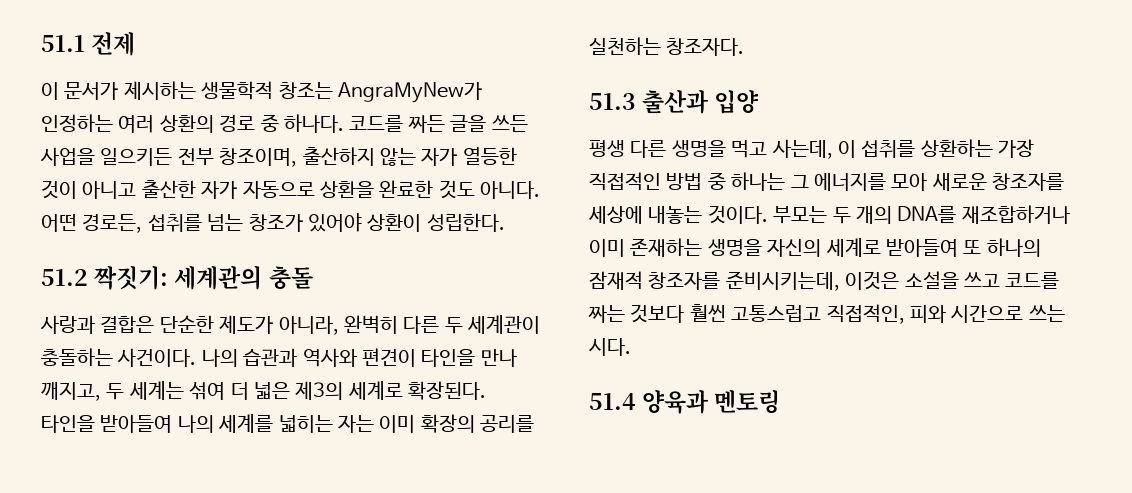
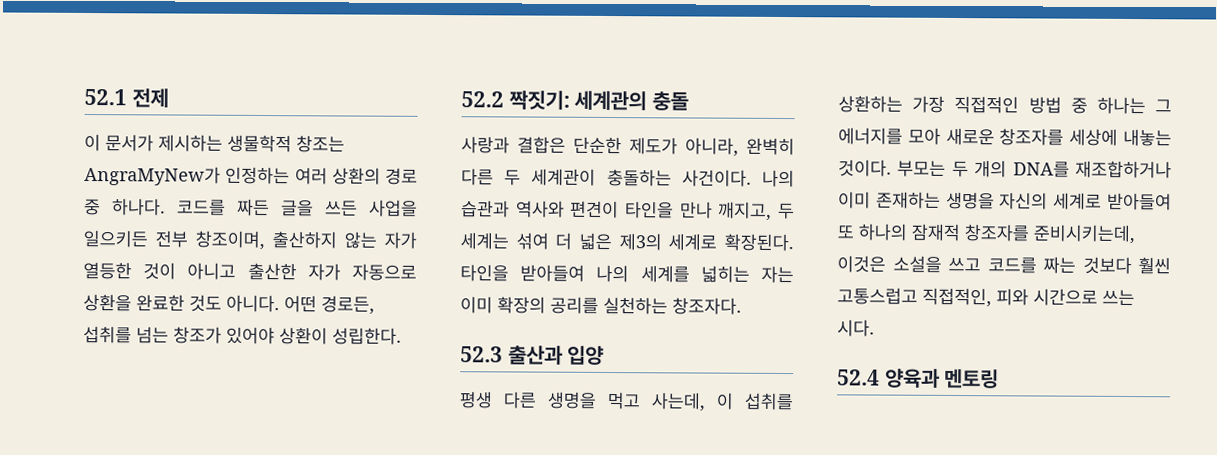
[41,35,85,52] 51.1 -> [84,88,127,106] 52.1
[41,269,88,286] 51.2 -> [461,91,504,108] 52.2
[589,93,636,110] 51.3 -> [460,346,503,363] 52.3
[589,393,636,410] 51.4 -> [837,369,880,386] 52.4

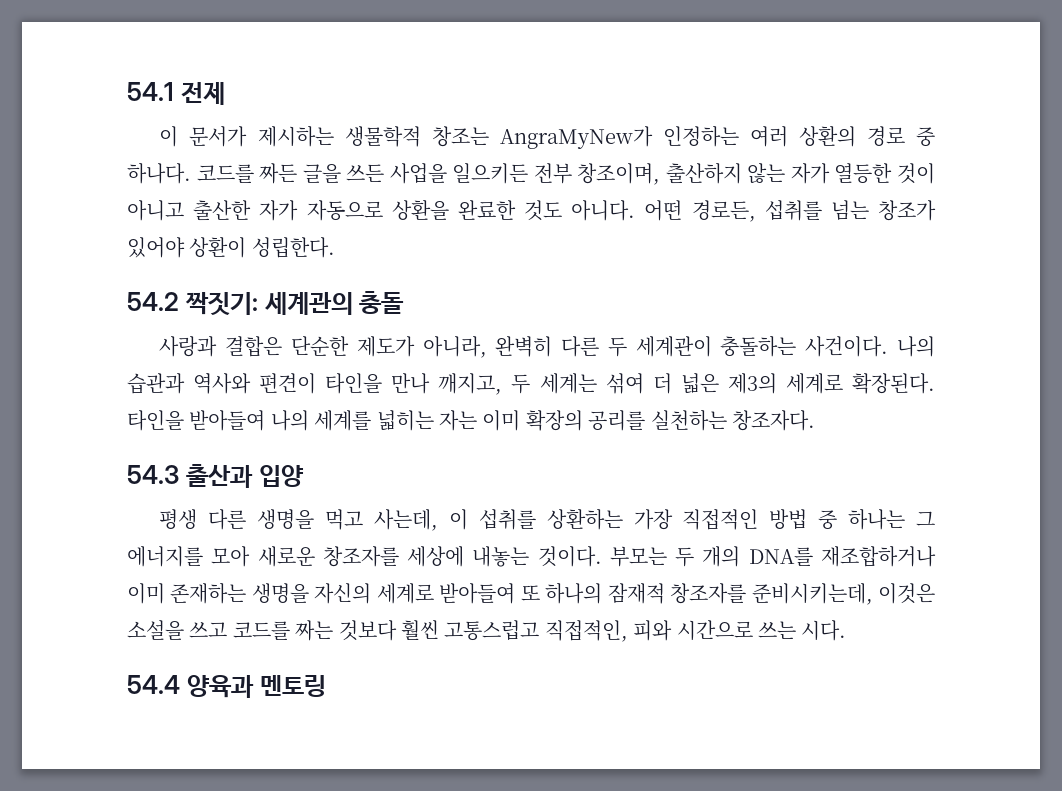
[84,88,127,106] 52.1 -> [127,82,174,101] 54.1
[461,91,504,108] 52.2 -> [127,292,179,311] 54.2
[460,346,503,363] 52.3 -> [127,465,179,484] 54.3
[837,369,880,386] 52.4 -> [127,675,180,694] 54.4

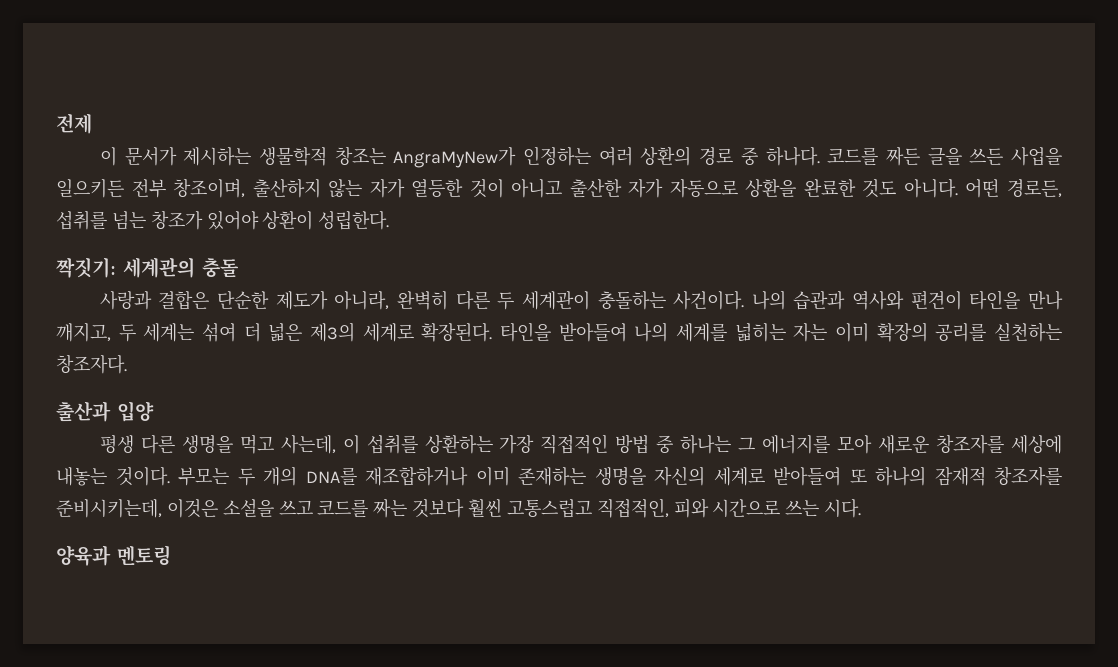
[127,82,174,101] 54.1 -> (56, 123) none
[127,292,179,311] 54.2 -> (390, 220) none
[127,465,179,484] 54.3 -> (127, 364) none
[127,675,180,694] 54.4 -> (862, 508) none

